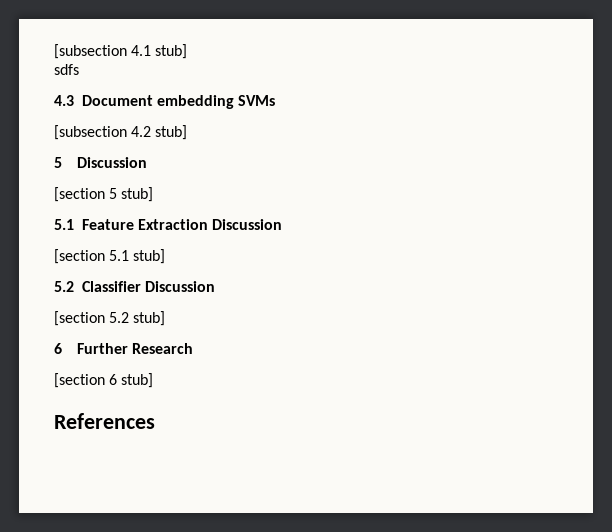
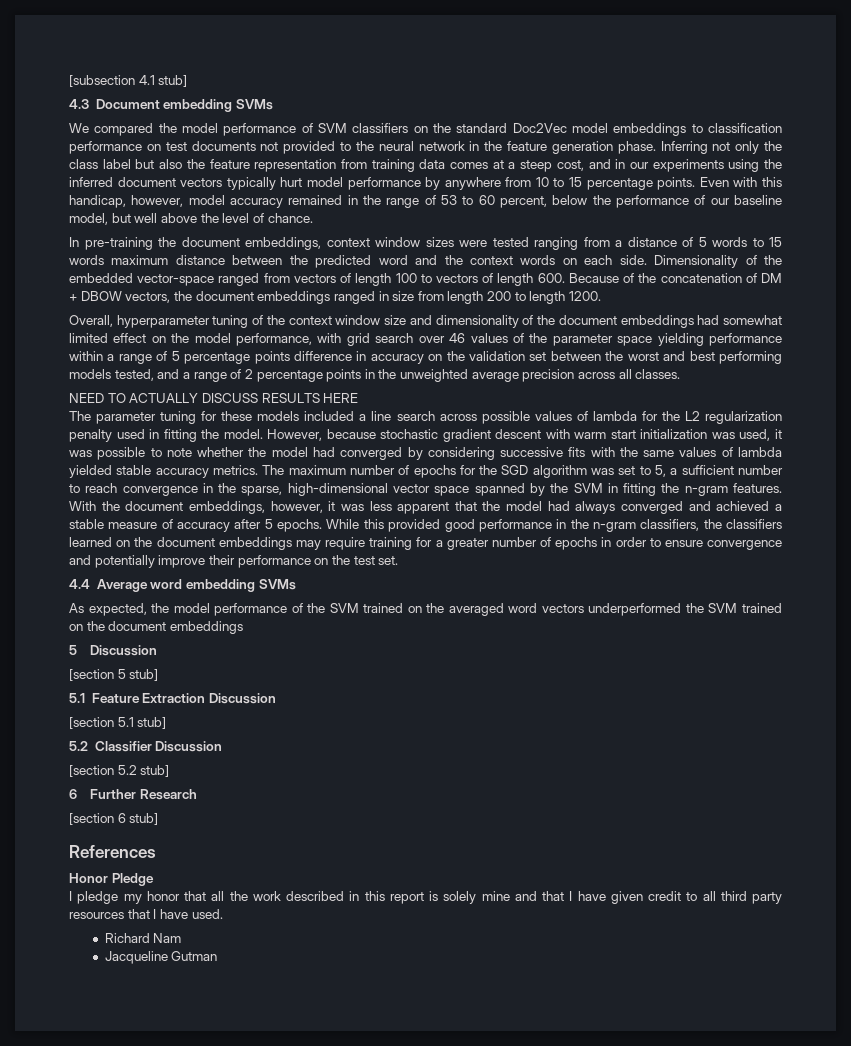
[54,64,79,75] // sdfs -> (188, 81) none
[54,125,188,140] [subsection 4.2 stub] -> [69,123,783,136] [69,141,783,154] [69,159,783,172] [69,177,783,190] [69,195,783,208] [69,213,313,225] [69,237,782,250] [69,255,782,268] [69,273,782,286] [69,291,602,304] [69,315,783,328] [69,333,783,346] [69,351,783,364] [69,369,681,382] [69,393,359,403] [69,411,782,424] [69,429,782,442] [69,447,783,460] [69,465,783,478] [69,483,782,496] [69,501,782,514] [69,519,783,532] [69,537,782,550] [69,555,399,568] [69,579,296,592] [69,603,782,616] [69,621,243,634] We compared the model performance of SVM classifiers on the standard Doc2Vec model embeddings to classification performance on test documents not provided to the neural network in the feature generation phase. Inferring not only the class label but also the feature representation from training data comes at a steep cost, and in our experiments using the inferred document vectors typically hurt model performance by anywhere from 10 to 15 percentage points. Even with this handicap, however, model accuracy remained in the range of 53 to 60 percent, below the performance of our baseline model, but well above the level of chance. // In pre-training the document embeddings, context window sizes were tested ranging from a distance of 5 words to 15 words maximum distance between the predicted word and the context words on each side. Dimensionality of the embedded vector-space ranged from vectors of length 100 to vectors of length 600. Because of the concatenation of DM + DBOW vectors, the document embeddings ranged in size from length 200 to length 1200. // Overall, hyperparameter tuning of the context window size and dimensionality of the document embeddings had somewhat limited effect on the model performance, with grid search over 46 values of the parameter space yielding performance within a range of 5 percentage points difference in accuracy on the validation set between the worst and best performing models tested, and a range of 2 percentage points in the unweighted average precision across all classes. // NEED TO ACTUALLY DISCUSS RESULTS HERE // The parameter tuning for these models included a line search across possible values of lambda for the L2 regularization penalty used in fitting the model. However, because stochastic gradient descent with warm start initialization was used, it was possible to note whether the model had converged by considering successive fits with the same values of lambda yielded stable accuracy metrics. The maximum number of epochs for the SGD algorithm was set to 5, a sufficient number to reach convergence in the sparse, high-dimensional vector space spanned by the SVM in fitting the n-gram features. With the document embeddings, however, it was less apparent that the model had always converged and achieved a stable measure of accuracy after 5 epochs. While this provided good performance in the n-gram classifiers, the classifiers learned on the document embeddings may require training for a greater number of epochs in order to ensure convergence and potentially improve their performance on the test set. // 4.4 Average word embedding SVMs // As expected, the model performance of the SVM trained on the averaged word vectors underperformed the SVM trained on the document embeddings
(155, 421) none -> [69,873,154,886] [69,891,782,904] [69,909,223,919] [104,933,182,943] [104,951,218,964] // Honor Pledge // I pledge my honor that all the work described in this report is solely mine and that I have given credit to all third party resources that I have used. // Richard Nam // Jacqueline Gutman

